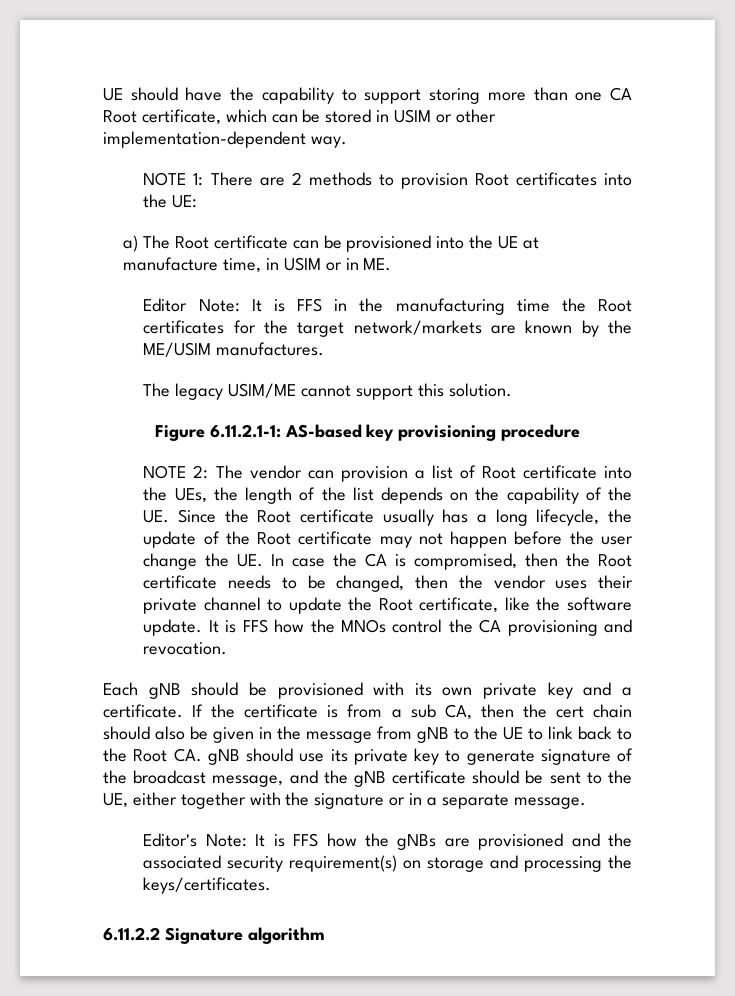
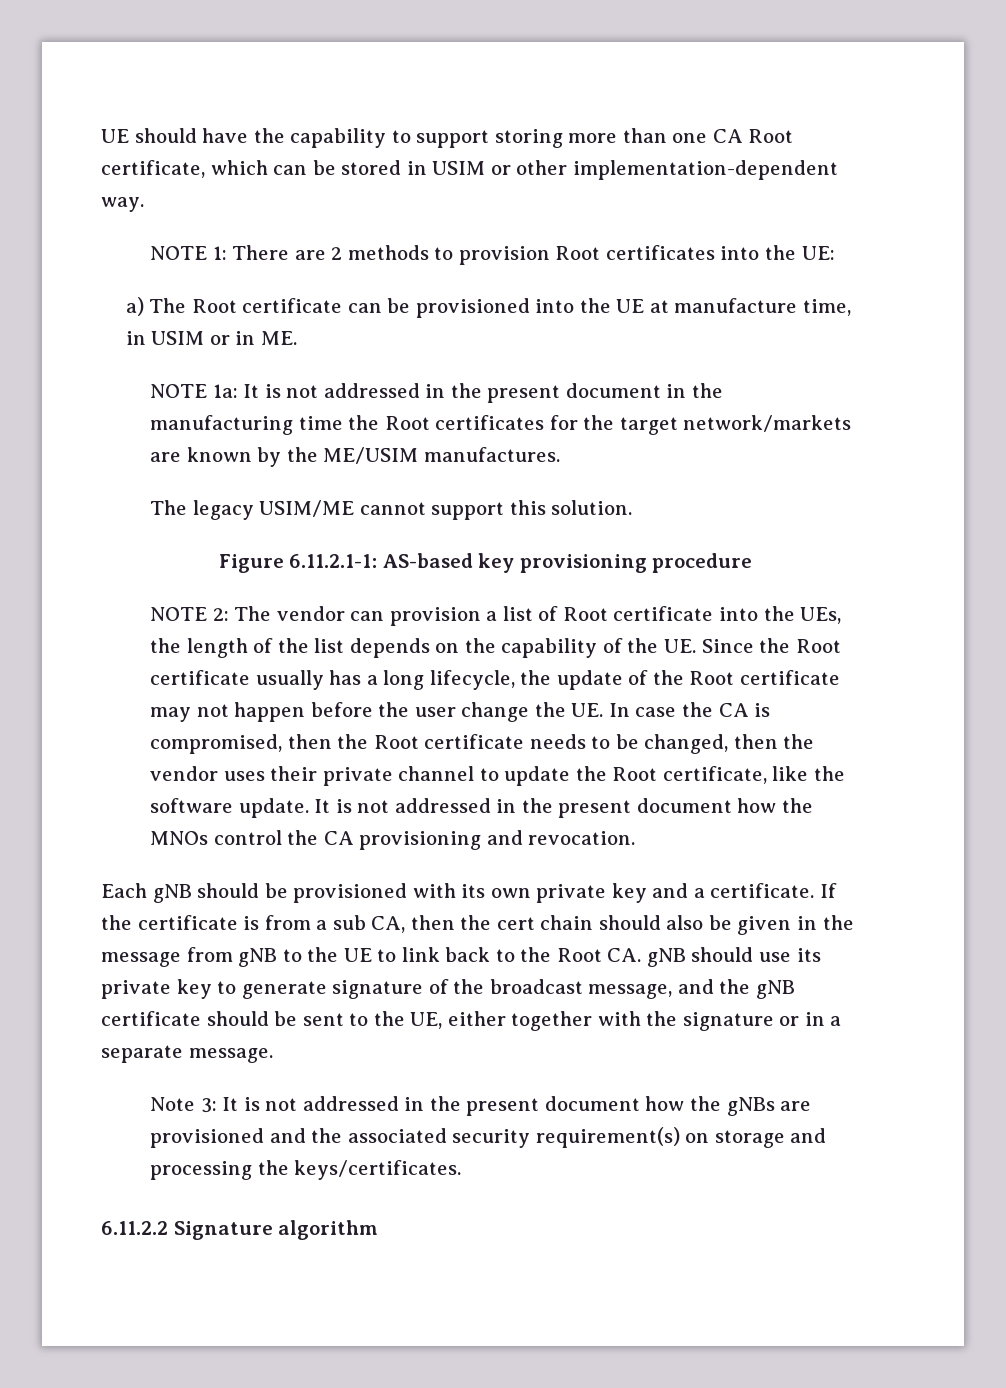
[143,298,323,312] Editor Note: It is FFS -> [150,383,661,403] NOTE 1a: It is not addressed in the present document
[242,619,268,633] FFS -> [357,798,732,818] not addressed in the present document
[143,833,319,847] Editor's Note: It is FFS -> [150,1096,640,1116] Note 3: It is not addressed in the present document

